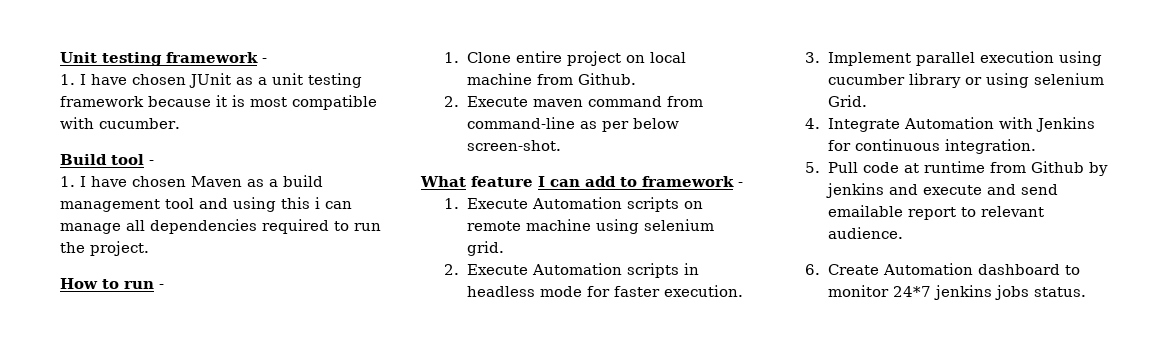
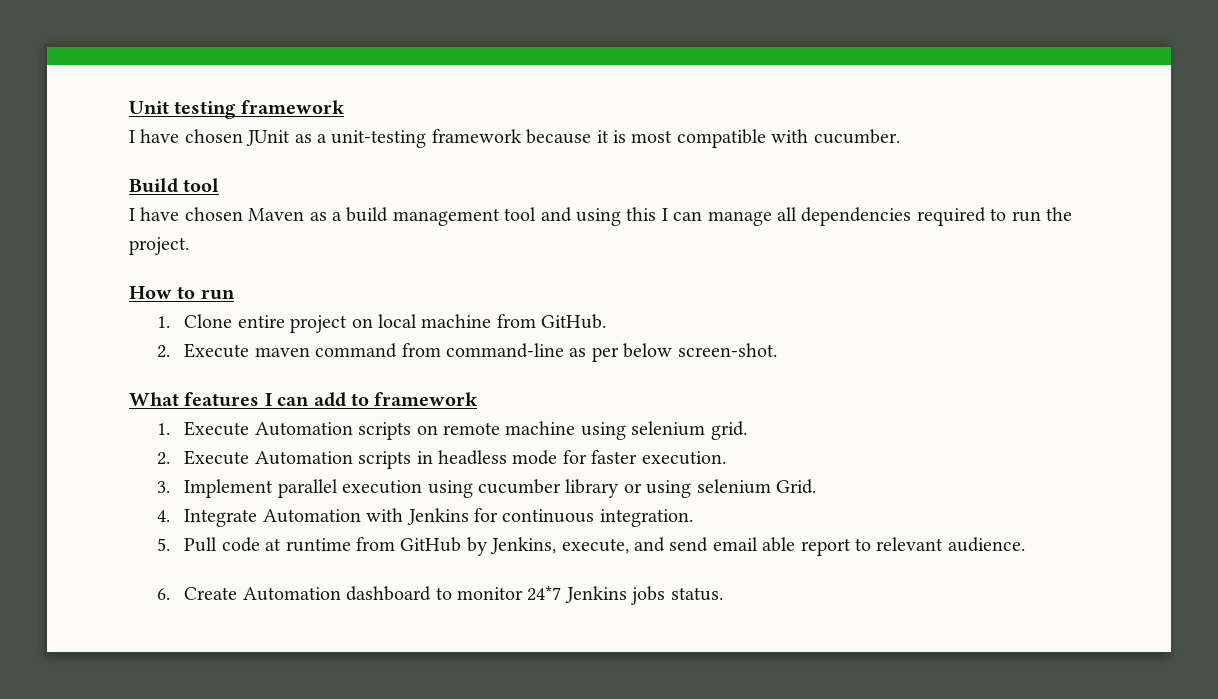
[262,58,267,63] [60,74,75,85] - // 1. -> (345, 107) //
[272,73,362,88] unit testing -> [331,130,427,148] unit-testing
[149,160,154,165] [60,176,75,187] - // 1. -> (220, 185) //
[315,197,320,209] i -> [661,208,668,221] I
[159,284,164,289] - -> (235, 294) none
[577,73,636,85] Github. -> [541,314,607,329] GitHub.
[471,176,533,187] feature -> [184,392,260,407] features
[738,182,743,187] - -> (479, 399) none
[1030,161,1108,176] [825,183,1058,198] [827,205,903,217] Github by jenkins and execute and send emailable -> [400,537,796,556] GitHub by Jenkins, execute, and send email able
[933,285,992,300] jenkins -> [564,586,627,603] Jenkins

